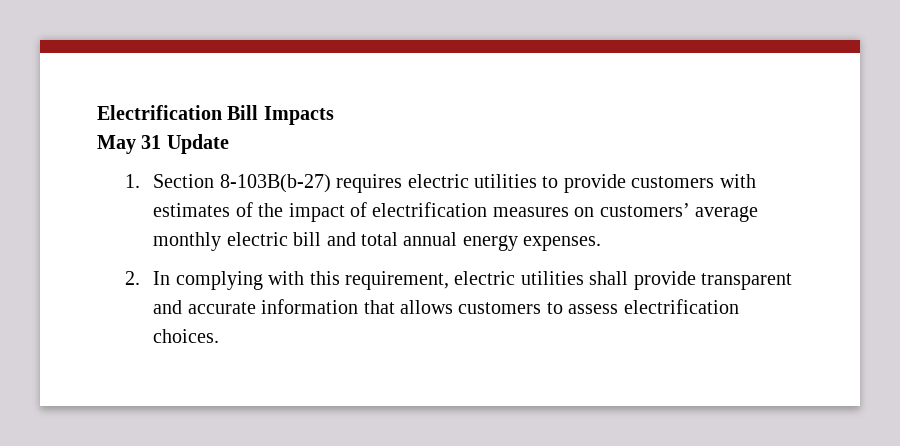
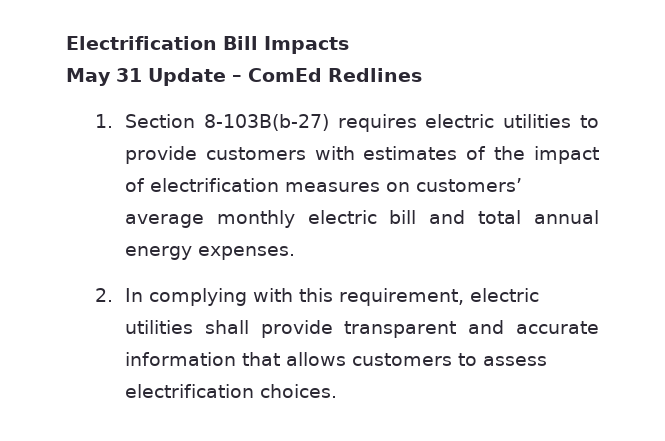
(229, 144) none -> [232,68,422,82] – ComEd Redlines

